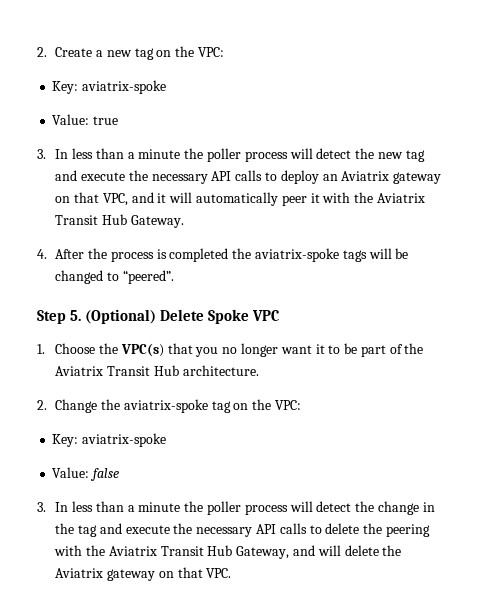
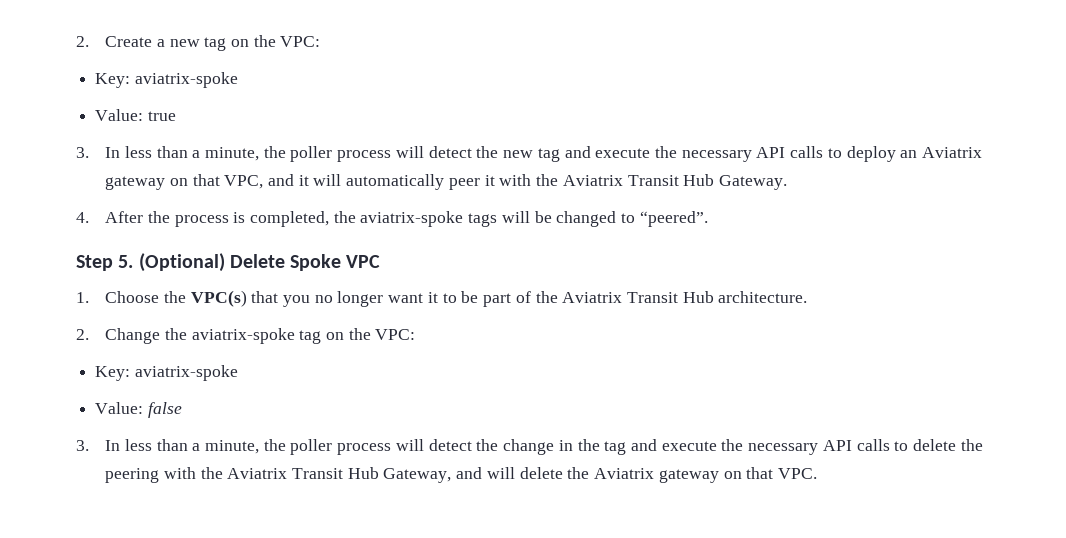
[138,149,181,159] minute -> [205,147,260,161] minute,
[169,248,229,262] completed -> [250,211,330,227] completed,
[138,502,181,512] minute -> [205,440,260,454] minute,

